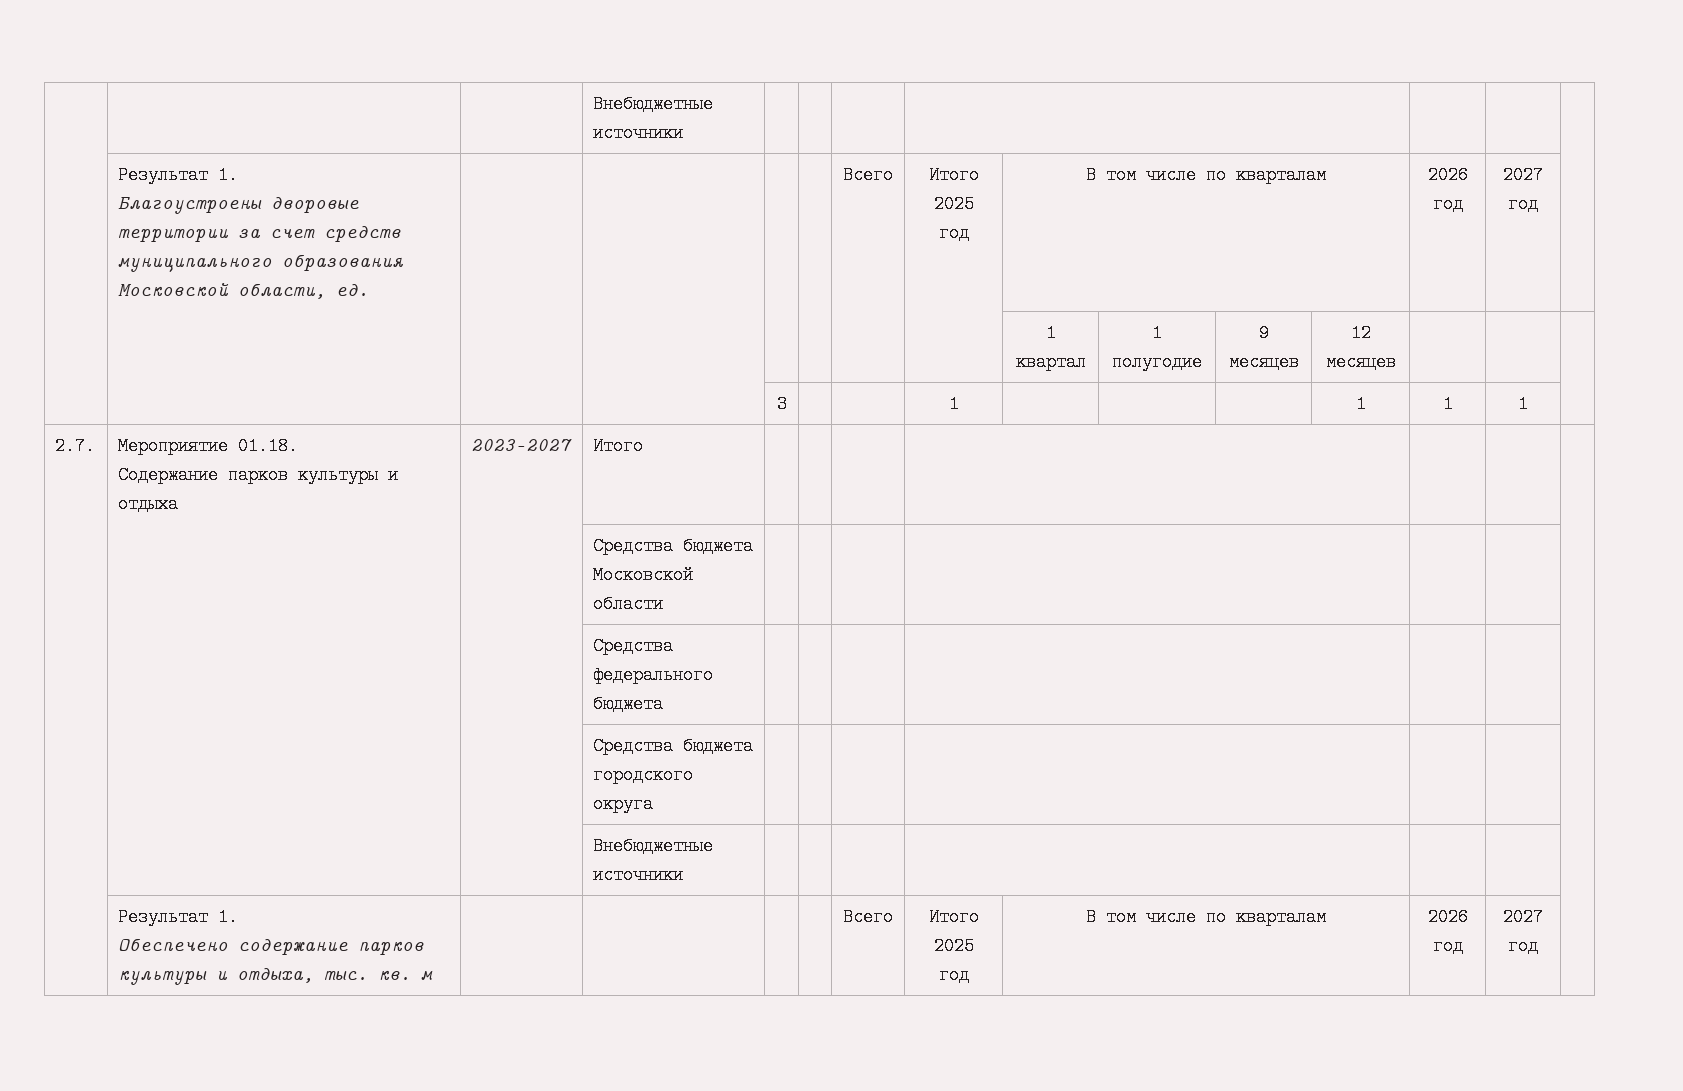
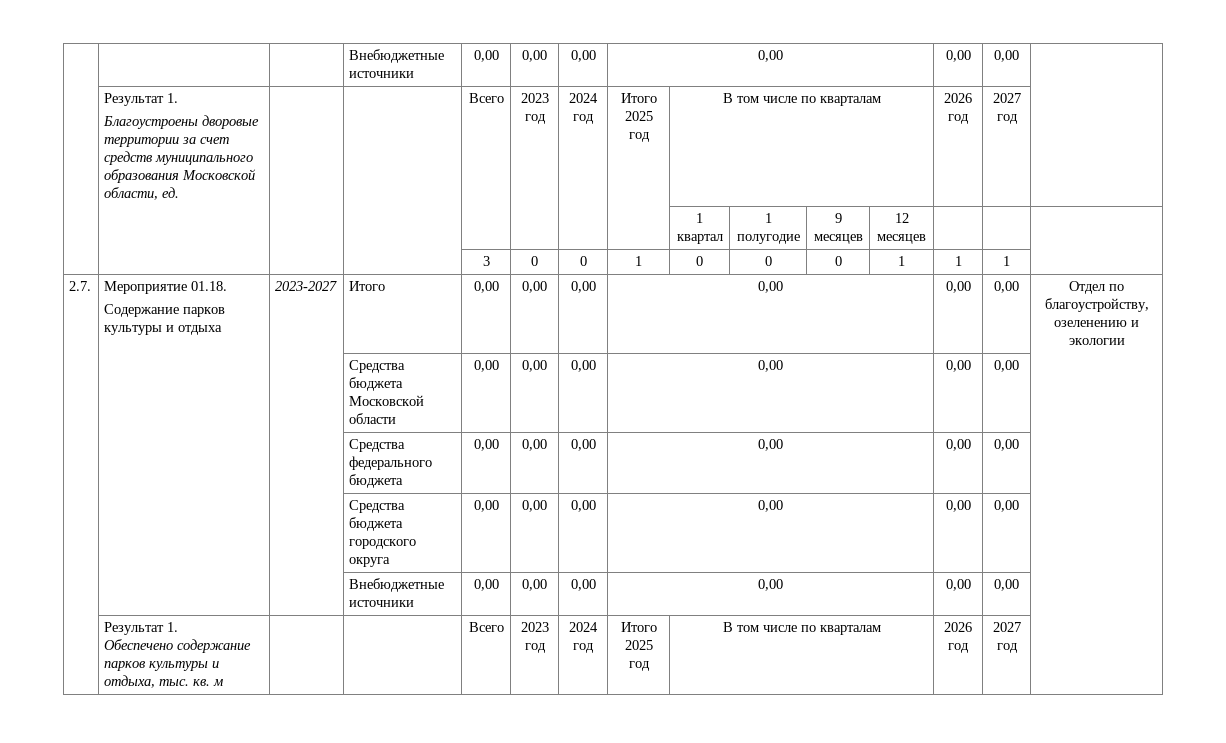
[593,96,714,113] [593,125,684,142] | | | Внебюджетные источники | | | | | | -> [349,49,445,63] [349,71,415,78] [473,50,499,62] [522,50,547,62] [570,50,596,62] [758,50,783,62] [945,50,971,62] [994,50,1019,62] | | | Внебюджетные источники | 0,00 | 0,00 | 0,00 | 0,00 | 0,00 | 0,00
[843,167,893,184] | | Всего -> [468,93,504,103] [520,93,549,103] [524,114,546,124] [569,93,598,103] [573,114,594,124] Всего | 2023 год | 2024 год
[948,395,959,413] | | 1 | | | -> [531,256,538,266] [579,256,587,266] [635,256,642,266] [696,256,703,266] [764,256,772,266] [834,256,842,266] 0 | 0 | 1 | 0 | 0 | 0
[593,538,754,555] [593,567,694,584] [593,596,664,613] [593,638,674,655] [593,667,714,684] [593,696,664,713] [593,738,754,755] [593,767,694,784] [593,796,654,813] [593,838,714,855] [593,867,684,884] | | | | | | // | | | Средства бюджета Московской области | | | | | | | // | | | Средства федерального бюджета | | | | | | | // | | | Средства бюджета городского округа | | | | | | | // | | | Внебюджетные источники | | | | | | -> [473,281,499,293] [522,281,547,293] [570,281,596,293] [758,281,783,293] [945,281,971,293] [994,281,1019,293] [1069,281,1124,294] [1044,298,1149,312] [1054,320,1139,327] [1068,338,1125,345] [349,360,406,373] [349,377,404,391] [349,395,425,406] [349,413,397,424] [473,360,499,372] [522,360,547,372] [570,360,596,372] [758,360,783,372] [945,360,971,372] [994,360,1019,372] [349,439,406,452] [349,456,433,470] [349,474,404,488] [473,439,499,451] [522,439,547,451] [570,439,596,451] [758,439,783,451] [945,439,971,451] [994,439,1019,451] [349,500,406,513] [349,517,404,531] [349,539,417,549] [349,557,391,567] [473,500,499,512] [522,500,547,512] [570,500,596,512] [758,500,783,512] [945,500,971,512] [994,500,1019,512] [349,578,445,592] [349,600,415,607] [473,579,499,591] [522,579,547,591] [570,579,596,591] [758,579,783,591] [945,579,971,591] [994,579,1019,591] 0,00 | 0,00 | 0,00 | 0,00 | 0,00 | 0,00 | Отдел по благоустройству, озеленению и экологии // | | | Средства бюджета Московской области | 0,00 | 0,00 | 0,00 | 0,00 | 0,00 | 0,00 | // | | | Средства федерального бюджета | 0,00 | 0,00 | 0,00 | 0,00 | 0,00 | 0,00 | // | | | Средства бюджета городского округа | 0,00 | 0,00 | 0,00 | 0,00 | 0,00 | 0,00 | // | | | Внебюджетные источники | 0,00 | 0,00 | 0,00 | 0,00 | 0,00 | 0,00
[843,909,893,926] | | Всего -> [468,622,504,632] [520,622,549,632] [524,643,546,653] [569,622,598,632] [573,643,594,653] Всего | 2023 год | 2024 год

